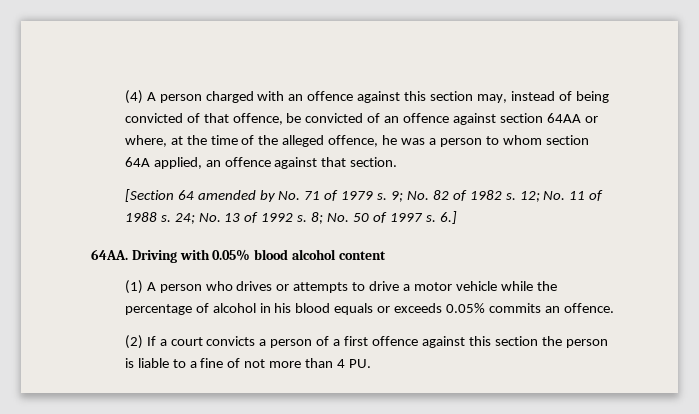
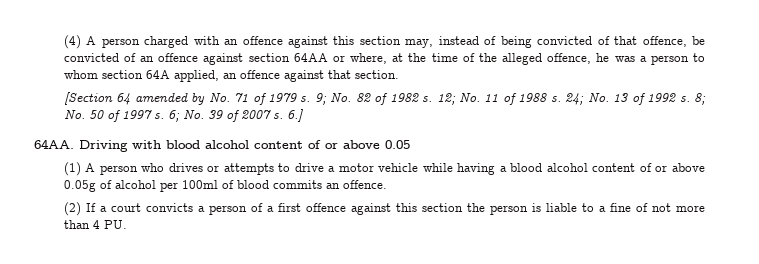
(436, 218) none -> [167,109,283,122] 6; No. 39 of 2007 s.
[212,249,386,261] 0.05% blood alcohol content -> [166,140,410,149] blood alcohol content of or above 0.05
[536,281,557,291] [124,303,486,315] the percentage of alcohol in his blood equals or exceeds 0.05% -> [457,163,705,175] [63,180,269,192] having a blood alcohol content of or above 0.05g of alcohol per 100ml of blood

